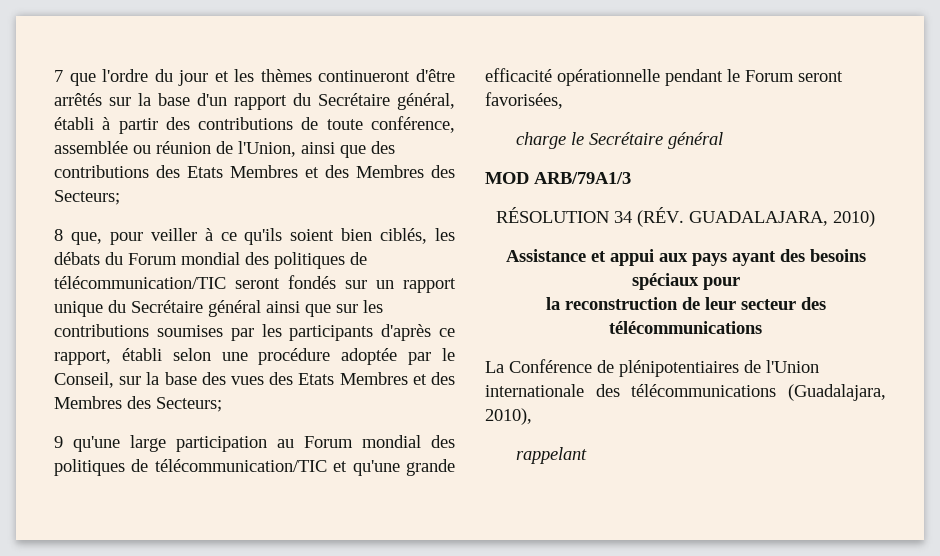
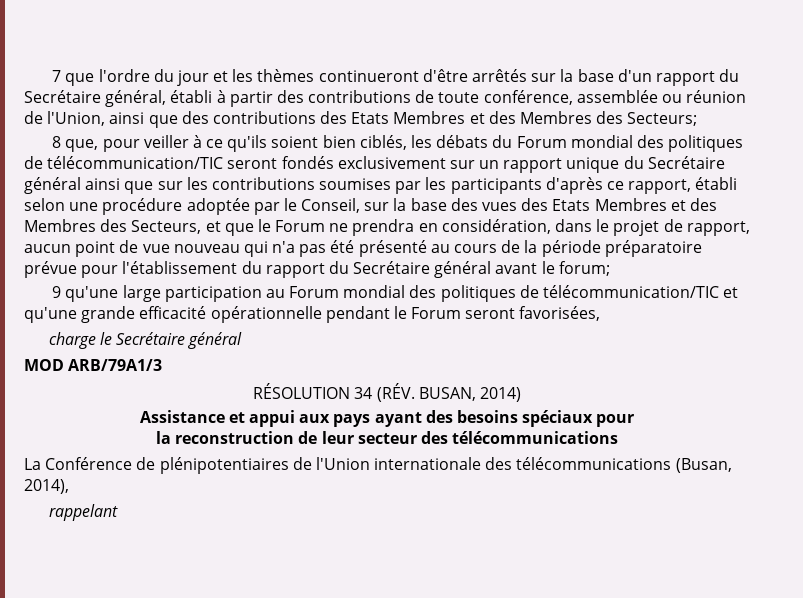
(336, 282) none -> [337,156,446,169] exclusivement
[156,397,222,412] Secteurs; -> [131,219,750,236] [24,240,702,257] [24,261,610,278] Secteurs, et que le Forum ne prendra en considération, dans le projet de rapport, aucun point de vue nouveau qui n'a pas été présenté au cours de la période préparatoire prévue pour l'établissement du rapport du Secrétaire général avant le forum;
[689,210,875,227] GUADALAJARA, 2010) -> [418,387,521,402] BUSAN, 2014)
[788,384,886,401] [485,408,532,425] (Guadalajara, 2010), -> [675,458,732,473] [24,479,69,494] (Busan, 2014),

